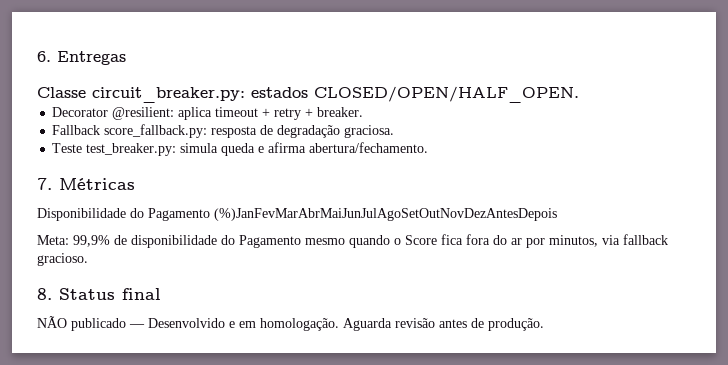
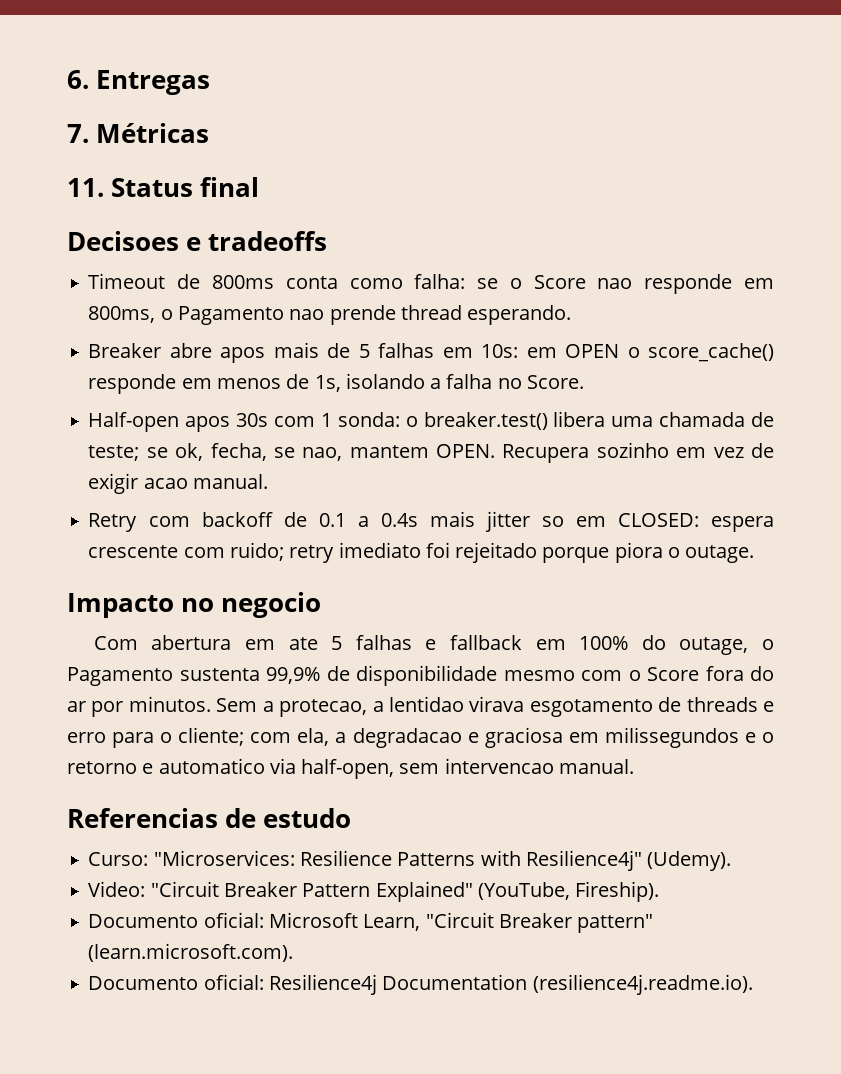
[37,86,579,103] [52,107,364,120] [52,124,395,138] [52,142,429,156] [37,178,135,190] [37,208,557,221] [37,234,463,248] Classe circuit_breaker.py: estados CLOSED/OPEN/HALF_OPEN. // Decorator @resilient: aplica timeout + retry + breaker. // Fallback score_fallback.py: resposta de degradação graciosa. // Teste test_breaker.py: simula queda e afirma abertura/fechamento. // 7. Métricas // Disponibilidade do Pagamento (%)JanFevMarAbrMaiJunJulAgoSetOutNovDezAntesDepois // Meta: 99,9% de disponibilidade do Pagamento mesmo quando o Score fica -> [67,123,210,143] [67,177,260,197] [67,231,328,251] [88,273,774,294] [88,305,572,325] [88,342,774,363] [88,373,584,394] [88,411,775,432] [88,442,774,463] [88,473,268,494] [88,511,775,532] [88,542,755,563] [67,592,322,618] [93,635,774,655] [67,665,699,686] 7. Métricas // 11. Status final // Decisoes e tradeoffs // Timeout de 800ms conta como falha: se o Score nao responde em 800ms, o Pagamento nao prende thread esperando. // Breaker abre apos mais de 5 falhas em 10s: em OPEN o score_cache() responde em menos de 1s, isolando a falha no Score. // Half-open apos 30s com 1 sonda: o breaker.test() libera uma chamada de teste; se ok, fecha, se nao, mantem OPEN. Recupera sozinho em vez de exigir acao manual. // Retry com backoff de 0.1 a 0.4s mais jitter so em CLOSED: espera crescente com ruido; retry imediato foi rejeitado porque piora o outage. // Impacto no negocio // Com abertura em ate 5 falhas e fallback em 100% do outage, o Pagamento sustenta 99,9% de disponibilidade mesmo com o Score
[549,234,668,247] [37,253,88,266] [37,288,161,300] [37,316,544,331] minutos, via fallback gracioso. // 8. Status final // NÃO publicado — Desenvolvido e em homologação. Aguarda revisão antes de produção. -> [128,696,774,717] [67,727,775,748] [67,758,634,779] [67,808,352,828] [88,850,732,871] [88,881,660,902] [88,912,654,933] [88,943,294,962] [88,974,753,995] minutos. Sem a protecao, a lentidao virava esgotamento de threads e erro para o cliente; com ela, a degradacao e graciosa em milissegundos e o retorno e automatico via half-open, sem intervencao manual. // Referencias de estudo // Curso: "Microservices: Resilience Patterns with Resilience4j" (Udemy). // Video: "Circuit Breaker Pattern Explained" (YouTube, Fireship). // Documento oficial: Microsoft Learn, "Circuit Breaker pattern" (learn.microsoft.com). // Documento oficial: Resilience4j Documentation (resilience4j.readme.io).

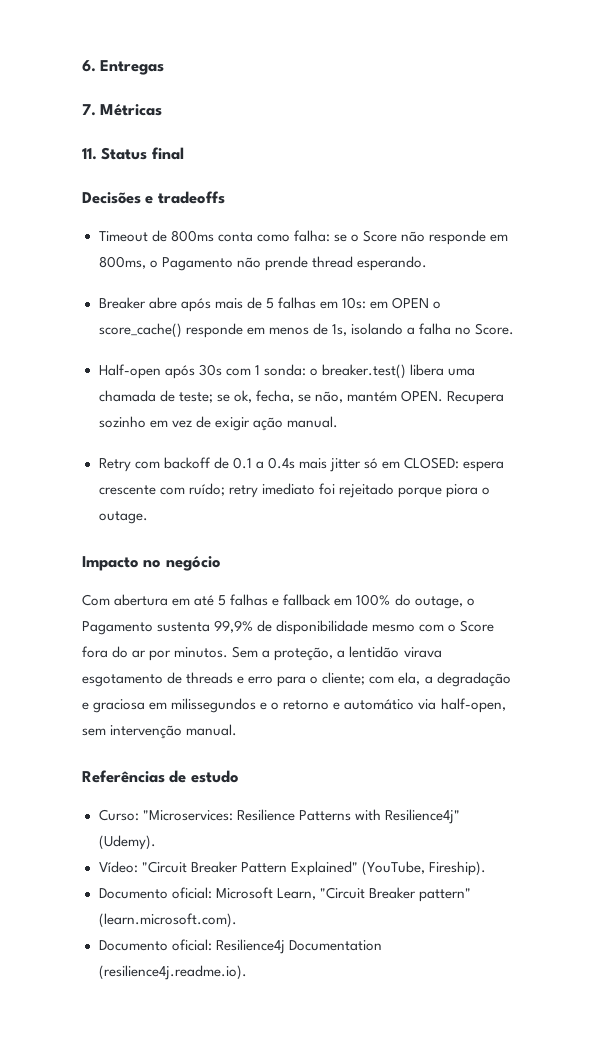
[67,231,179,251] Decisoes -> [82,192,141,204] Decisões
[597,278,633,289] nao -> [400,231,425,242] não
[289,309,325,320] nao -> [236,257,261,268] não
[220,347,266,363] apos -> [180,298,211,312] após
[185,416,231,432] apos -> [164,365,195,379] após
[302,445,429,461] nao, mantem -> [314,391,397,403] não, mantém
[143,478,188,489] acao -> [252,417,283,431] ação
[541,516,564,527] so -> [363,458,378,469] só
[229,542,284,561] ruido; -> [188,483,225,496] ruído;
[221,592,322,618] negocio -> [165,555,221,571] negócio
[288,637,318,650] ate -> [194,595,215,606] até
[279,696,464,717] protecao, a lentidao -> [274,646,400,661] proteção, a lentidão
[352,728,462,748] degradacao -> [436,672,511,687] degradação
[158,758,265,774] automatico -> [344,699,415,710] automático
[444,758,634,774] [67,808,218,828] intervencao manual. // Referencias -> [110,724,238,739] [82,770,165,783] intervenção manual. // Referências
[88,881,146,897] Video: -> [98,861,138,873] Vídeo:

